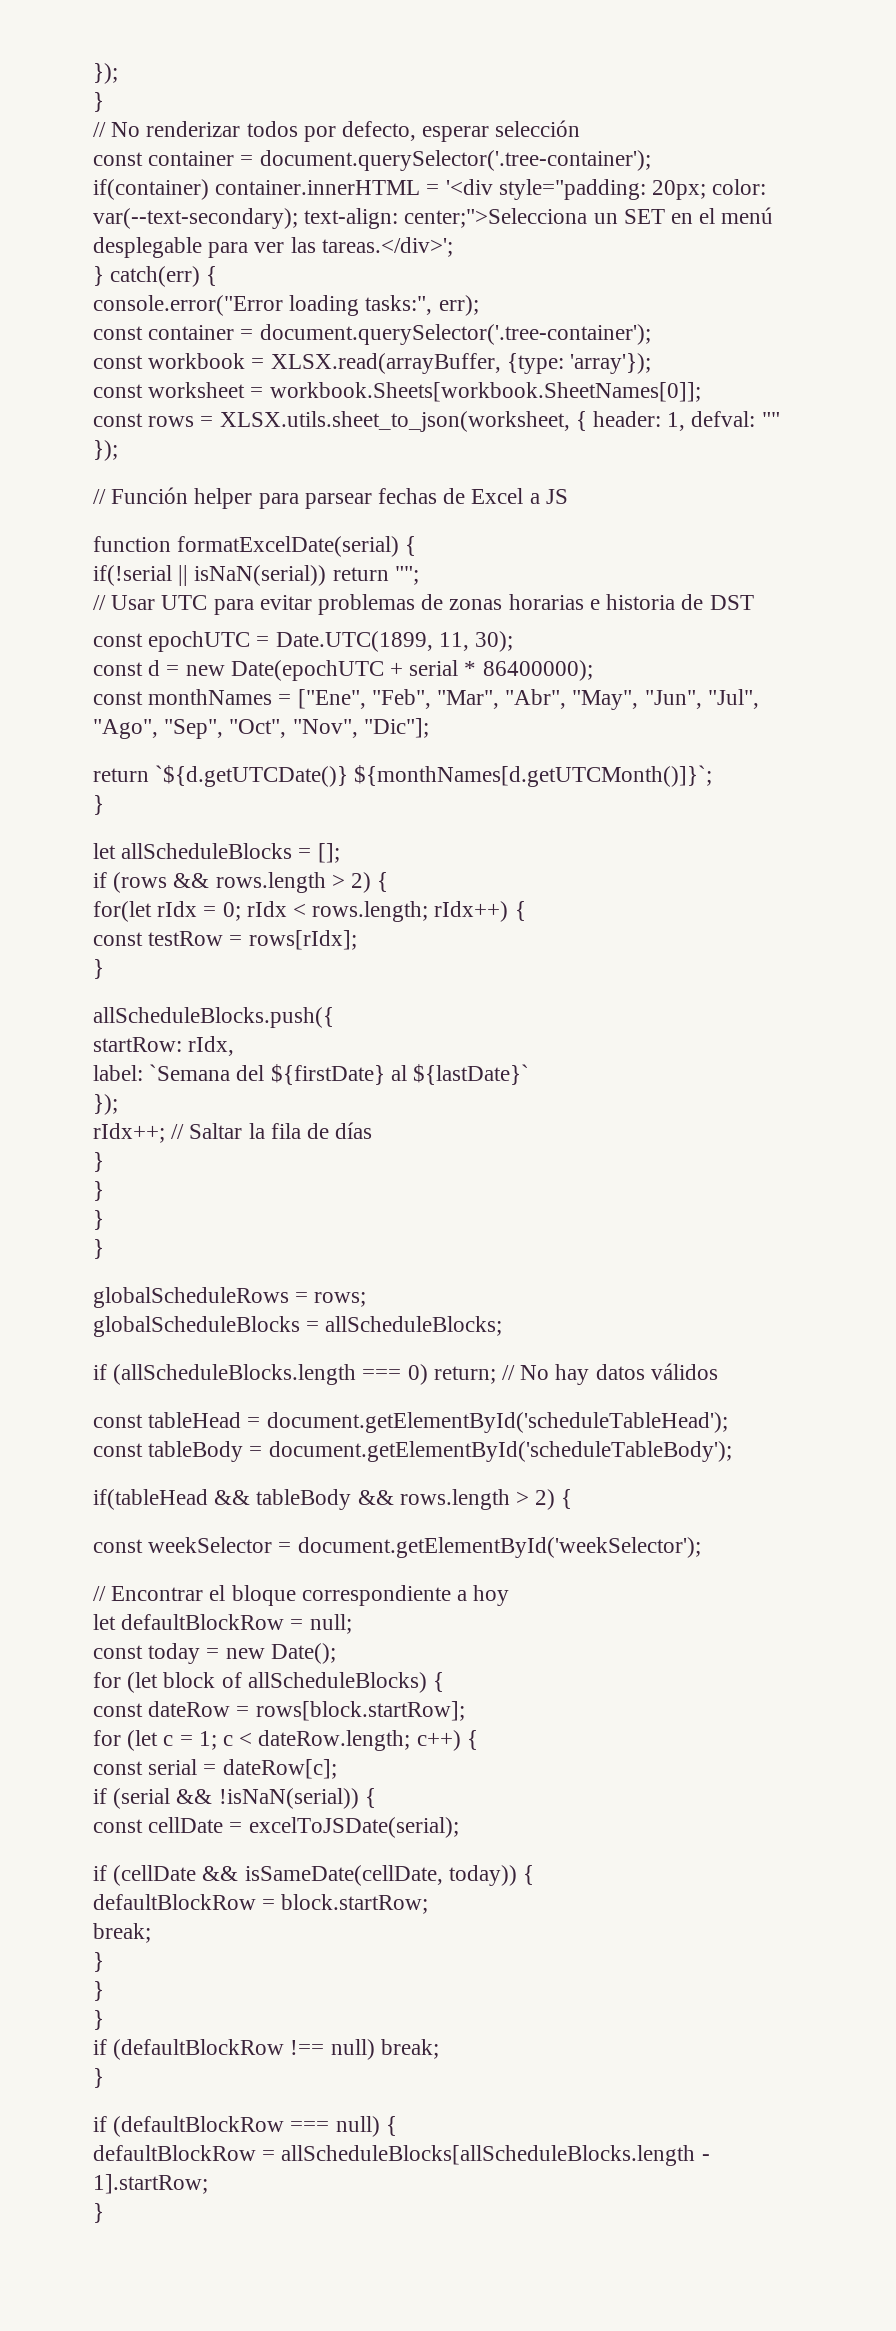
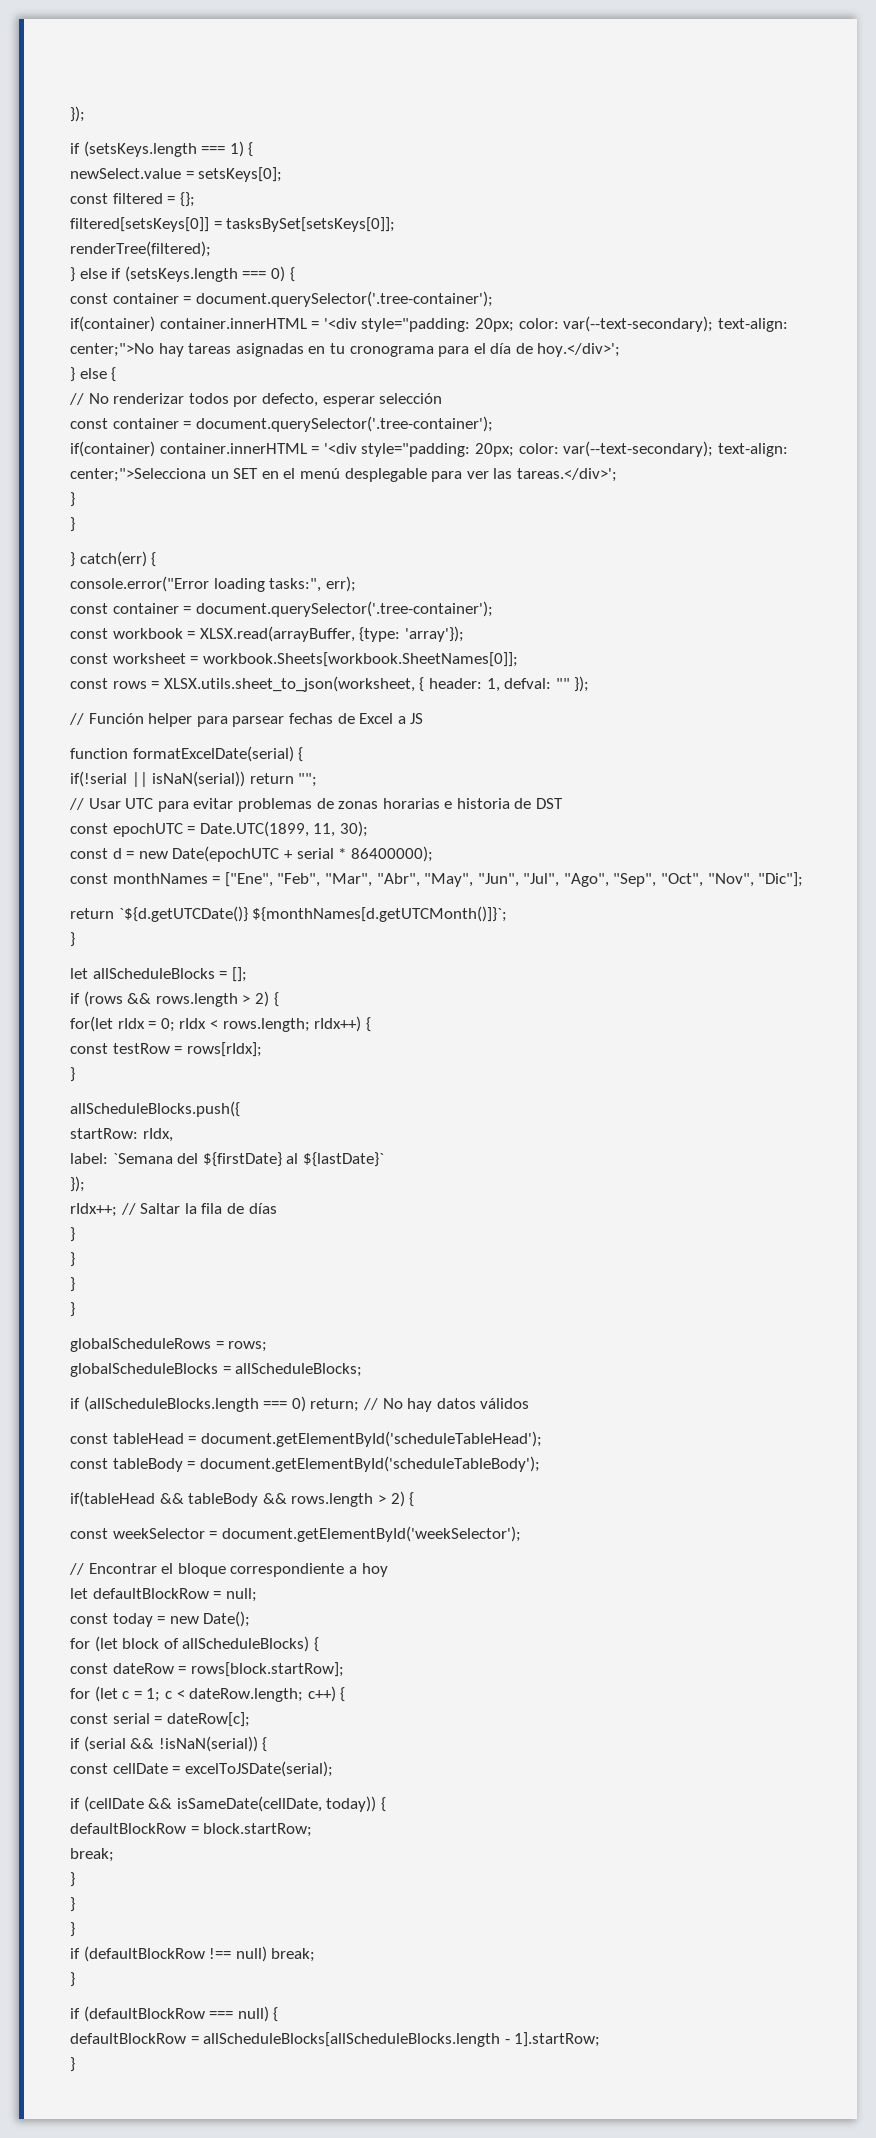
[93,63,118,84] [93,92,104,112] }); // } -> [70,106,85,122] [70,141,254,157] [70,167,283,182] [70,192,195,207] [70,217,396,232] [70,241,211,257] [70,266,295,282] [70,291,493,307] [70,316,788,332] [70,343,621,357] [70,367,117,382] }); // if (setsKeys.length === 1) { // newSelect.value = setsKeys[0]; // const filtered = {}; // filtered[setsKeys[0]] = tasksBySet[setsKeys[0]]; // renderTree(filtered); // } else if (setsKeys.length === 0) { // const container = document.querySelector('.tree-container'); // if(container) container.innerHTML = '<div style="padding: 20px; color: var(--text-secondary); text-align: center;">No hay tareas asignadas en tu cronograma para el día de hoy.</div>'; // } else {
(104, 276) none -> [70,517,75,532] [70,552,75,567] // } // }

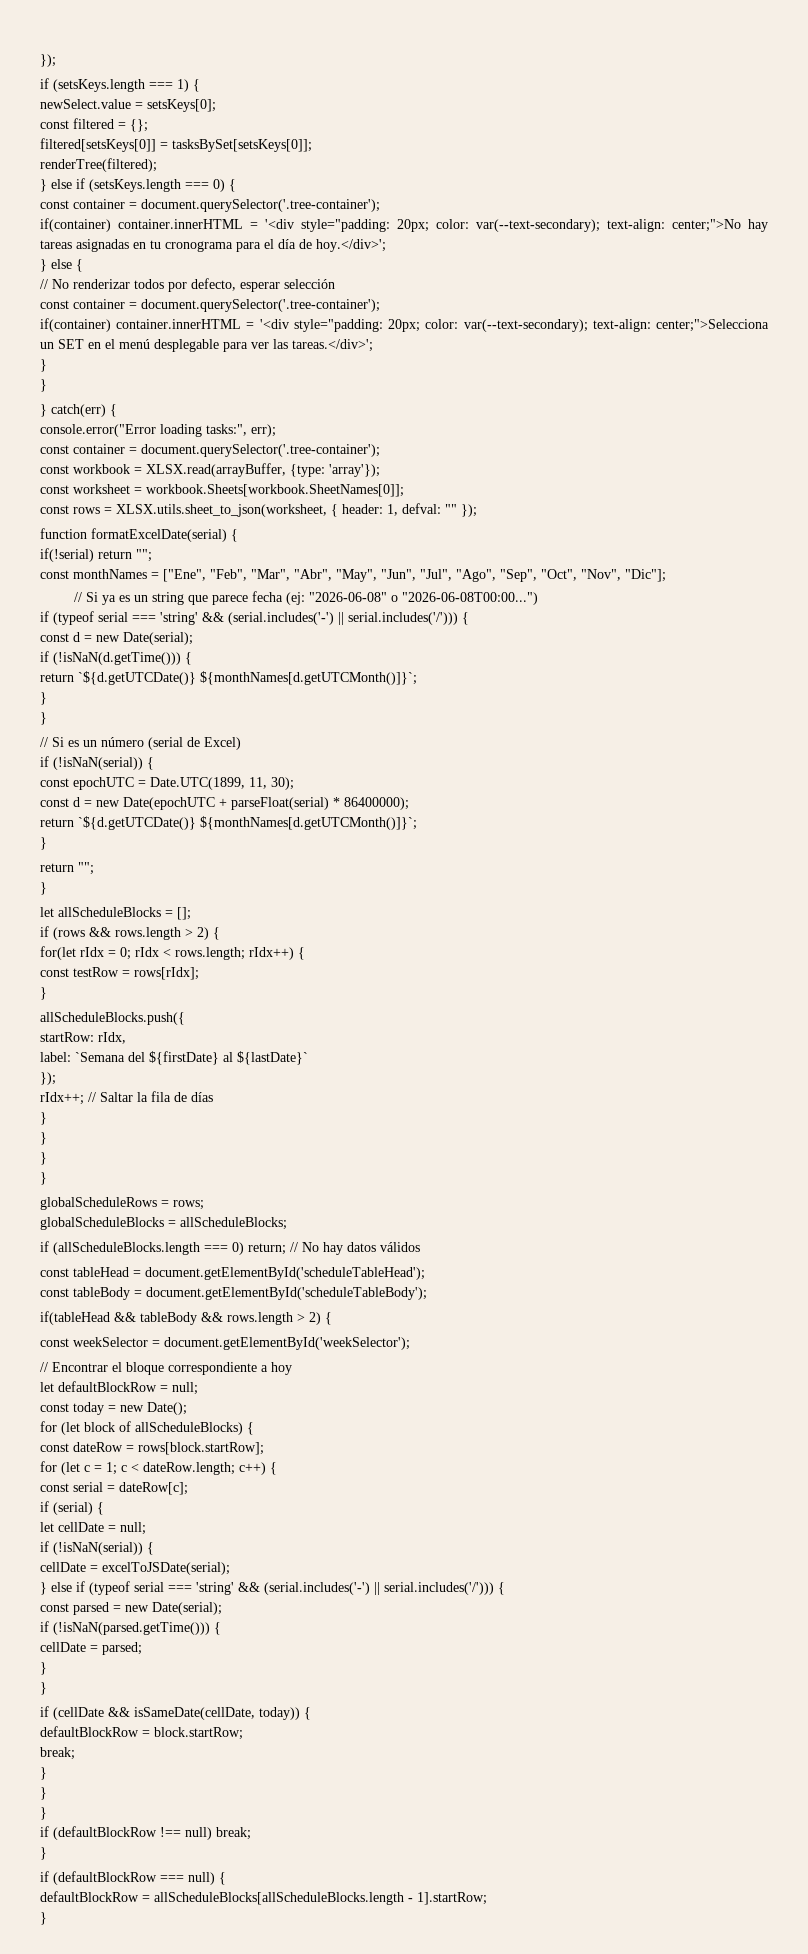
[69,713,424,727] // // Función helper para parsear fechas de Excel a JS -> (477, 510) none
[70,771,318,787] [69,798,564,812] [70,821,368,837] [70,846,433,862] if(!serial || isNaN(serial)) return ""; // // Usar UTC para evitar problemas de zonas horarias e historia de DST // const epochUTC = Date.UTC(1899, 11, 30); // const d = new Date(epochUTC + serial * 86400000); -> [40,548,152,562] if(!serial) return "";
[70,906,508,922] return `${d.getUTCDate()} ${monthNames[d.getUTCMonth()]}`; -> [74,591,539,605] [40,611,469,625] [40,632,193,645] [40,651,192,665] [40,671,417,685] [40,692,47,705] [40,712,47,725] [40,737,241,750] [40,756,154,770] [40,777,294,790] [40,797,409,810] [40,816,417,830] [40,837,47,850] [40,862,94,875] // Si ya es un string que parece fecha (ej: "2026-06-08" o "2026-06-08T00:00...") // if (typeof serial === 'string' && (serial.includes('-') || serial.includes('/'))) { // const d = new Date(serial); // if (!isNaN(d.getTime())) { // return `${d.getUTCDate()} ${monthNames[d.getUTCMonth()]}`; // } // } // // Si es un número (serial de Excel) // if (!isNaN(serial)) { // const epochUTC = Date.UTC(1899, 11, 30); // const d = new Date(epochUTC + parseFloat(serial) * 86400000); // return `${d.getUTCDate()} ${monthNames[d.getUTCMonth()]}`; // } // return "";
[83,1736,268,1752] [70,1761,333,1777] (serial && !isNaN(serial)) { // const cellDate = excelToJSDate(serial); -> [53,1502,104,1515] [40,1522,146,1535] [40,1541,154,1555] [40,1562,230,1575] [40,1581,505,1595] [40,1602,222,1615] [40,1621,221,1635] [40,1642,142,1655] [40,1662,47,1675] [40,1682,47,1695] (serial) { // let cellDate = null; // if (!isNaN(serial)) { // cellDate = excelToJSDate(serial); // } else if (typeof serial === 'string' && (serial.includes('-') || serial.includes('/'))) { // const parsed = new Date(serial); // if (!isNaN(parsed.getTime())) { // cellDate = parsed; // } // }

